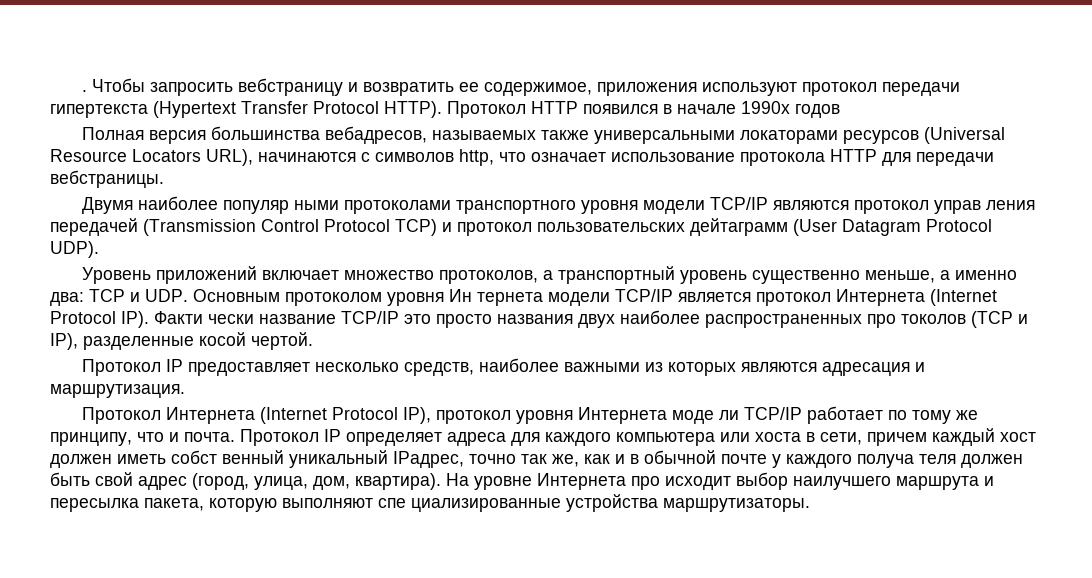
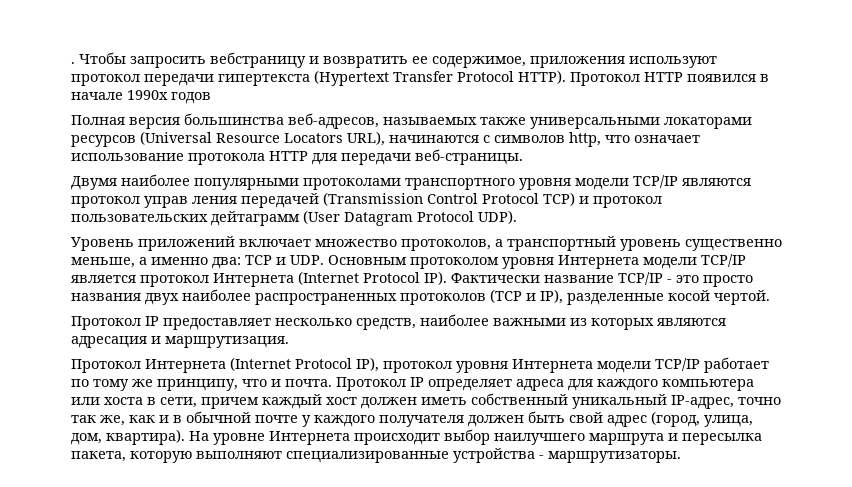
[324,126,427,144] вебадресов, -> [288,113,379,129] веб-адресов,
[50,170,164,188] вебстраницы. -> [415,149,523,165] веб-страницы.
[222,200,339,214] популяр ными -> [194,178,299,190] популярными
[449,289,543,306] Ин тернета -> [558,255,639,269] Интернета
[154,311,254,324] Факти чески -> [451,273,540,283] Фактически
(399, 317) none -> [667,279,672,283] -
[867,314,966,328] про токолов -> [400,293,486,305] протоколов
[671,410,739,424] моде ли -> [597,361,651,373] модели
[171,450,464,468] собст венный уникальный IPадрес, -> [471,393,734,409] собственный уникальный IP-адрес,
[857,454,956,468] получа теля -> [379,415,464,427] получателя
[631,476,731,490] про исходит -> [354,433,440,445] происходит
[378,494,658,512] спе циализированные устройства -> [286,448,544,463] специализированные устройства -

